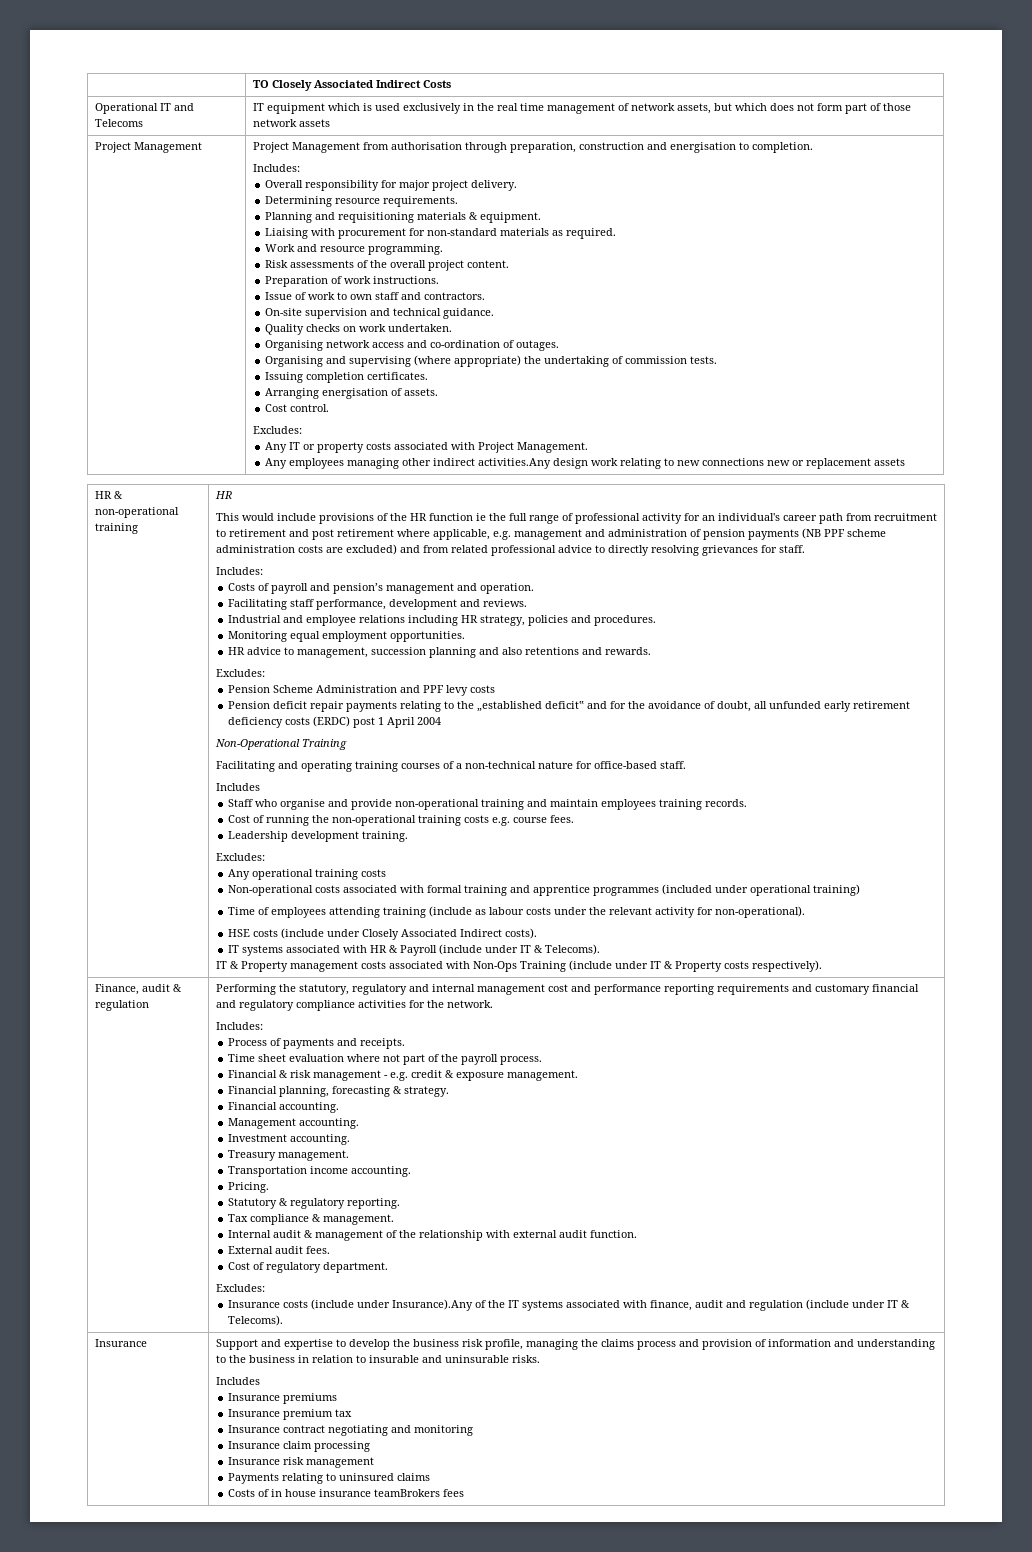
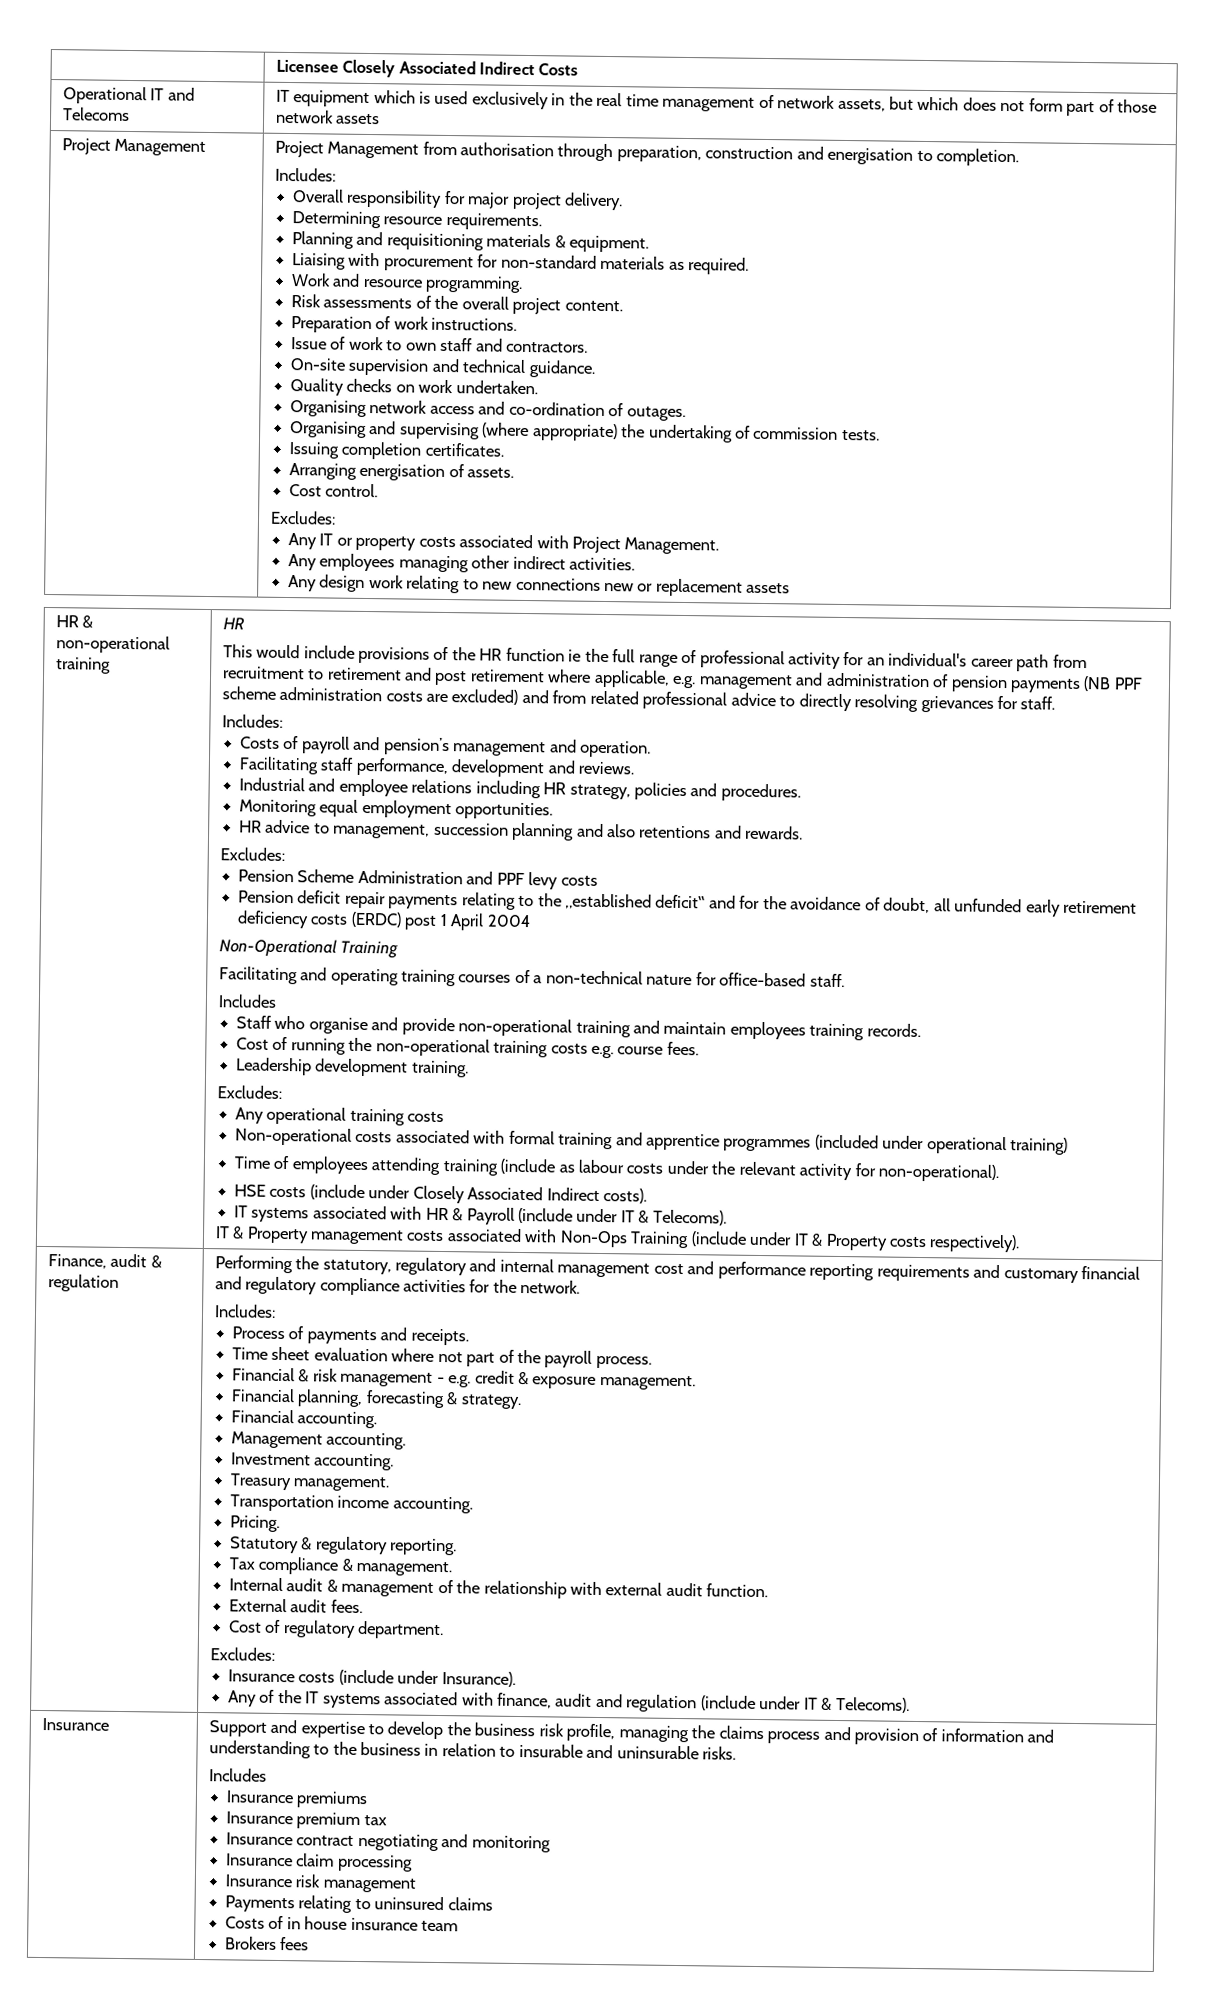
[252,80,269,88] | TO -> [275,59,339,73] | Licensee
[477,458,551,469] activities.Any -> [569,557,636,571] [287,575,317,592] activities. // Any
[391,1299,473,1311] Insurance).Any -> [441,1671,516,1687] [227,1690,257,1707] Insurance). // Any
[373,1489,440,1497] teamBrokers -> [421,1920,459,1932] [224,1936,277,1950] team // Brokers

